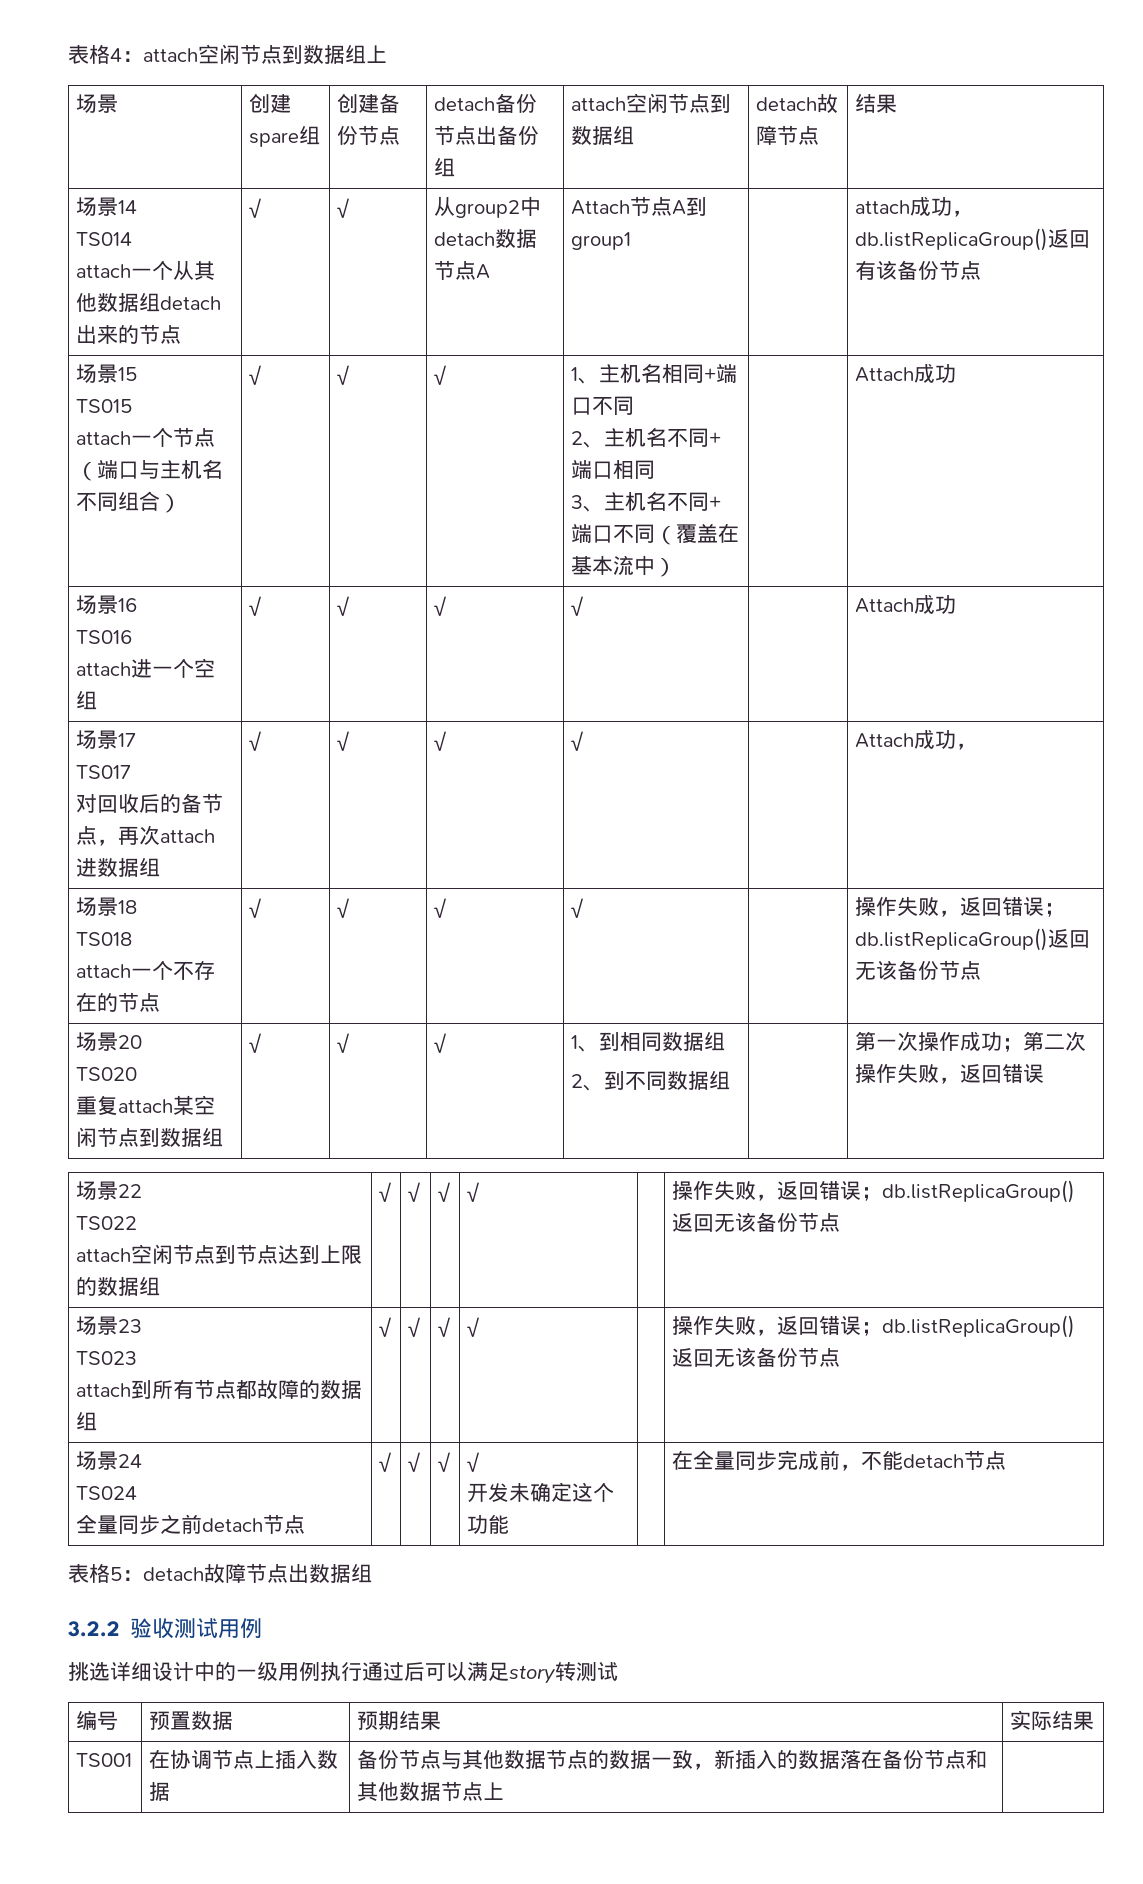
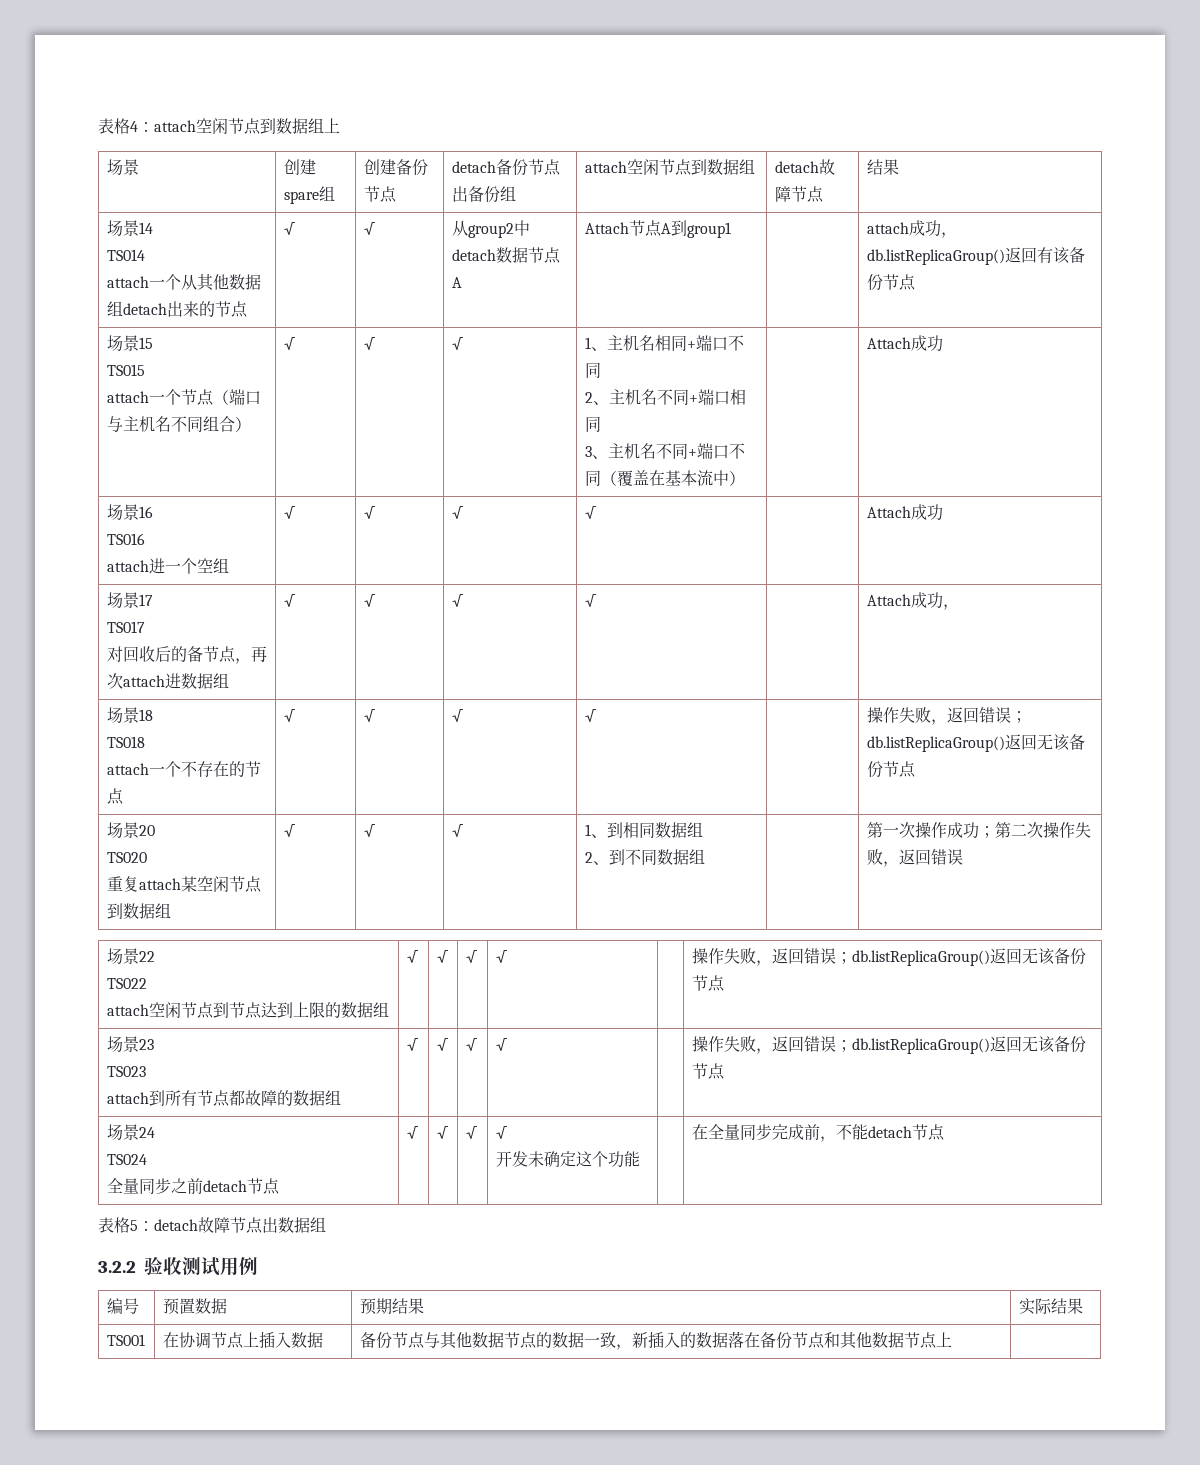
[68,1661,618,1684] // 挑选详细设计中的一级用例执行通过后可以满足story转测试 -> (258, 1266) none

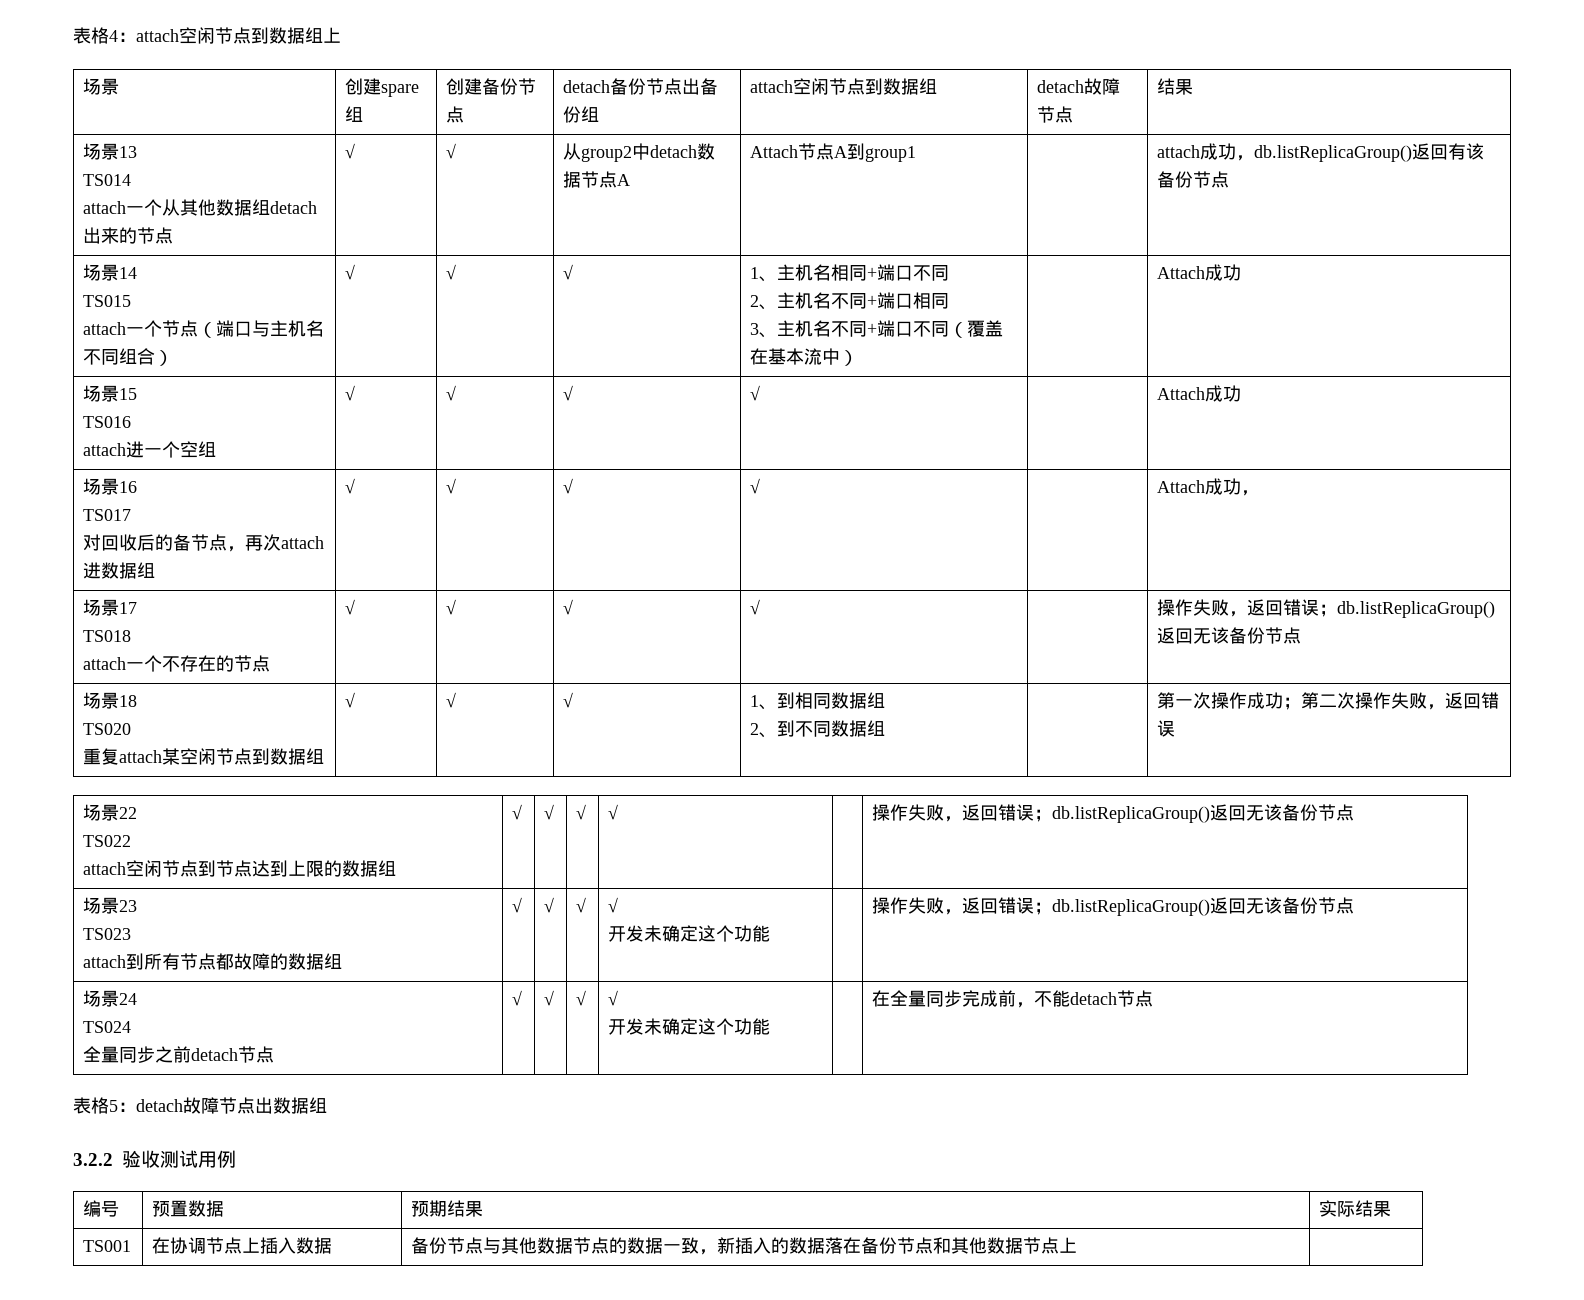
[138,222,153,234] 14 -> [119,146,138,158] 13
[138,337,153,349] 15 -> [119,267,138,279] 14
[138,506,153,518] 16 -> [119,388,138,400] 15
[138,594,153,606] 17 -> [119,481,138,493] 16
[138,709,153,721] 18 -> [119,602,138,614] 17
[138,825,155,836] 20 -> [119,695,138,707] 18
(507, 1044) none -> [608,925,771,942] // 开发未确定这个功能

